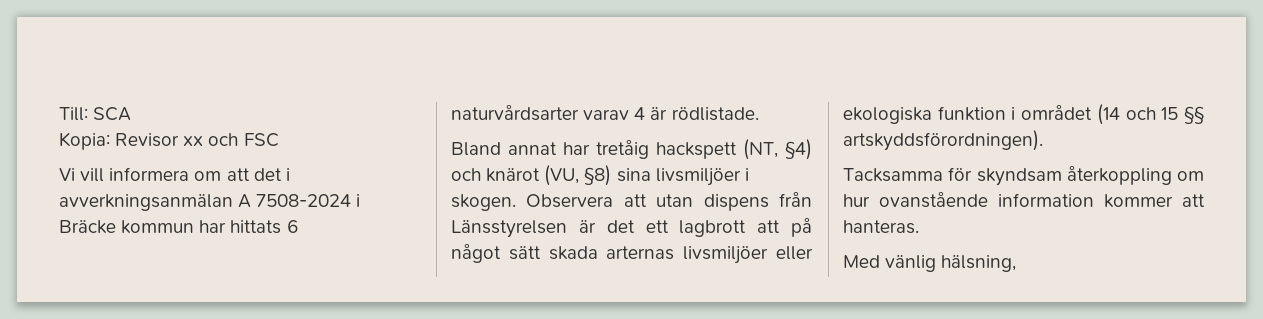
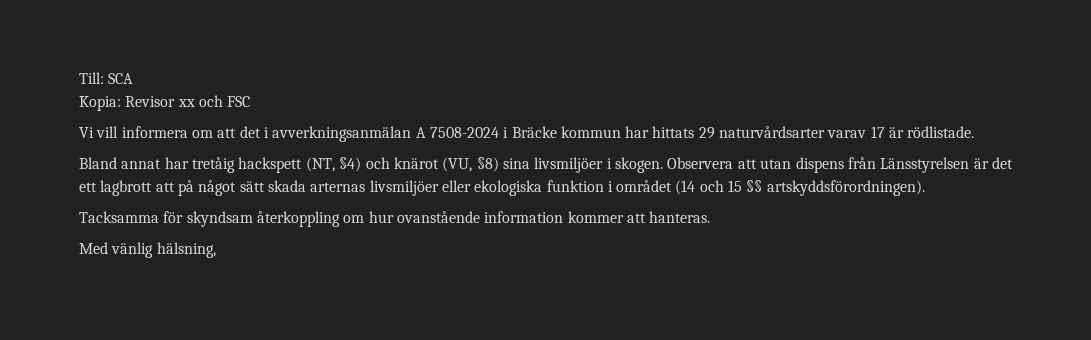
[286,220,298,233] 6 -> [698,127,715,139] 29
[634,107,646,120] 4 -> [870,126,885,138] 17

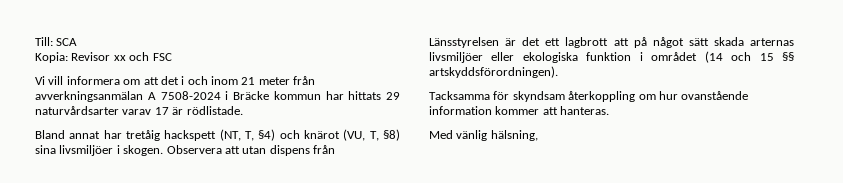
(269, 132) none -> [187,76,316,85] och inom 21 meter från
(335, 164) none -> [245,131,255,141] T,
(473, 164) none -> [369,131,379,141] T,

